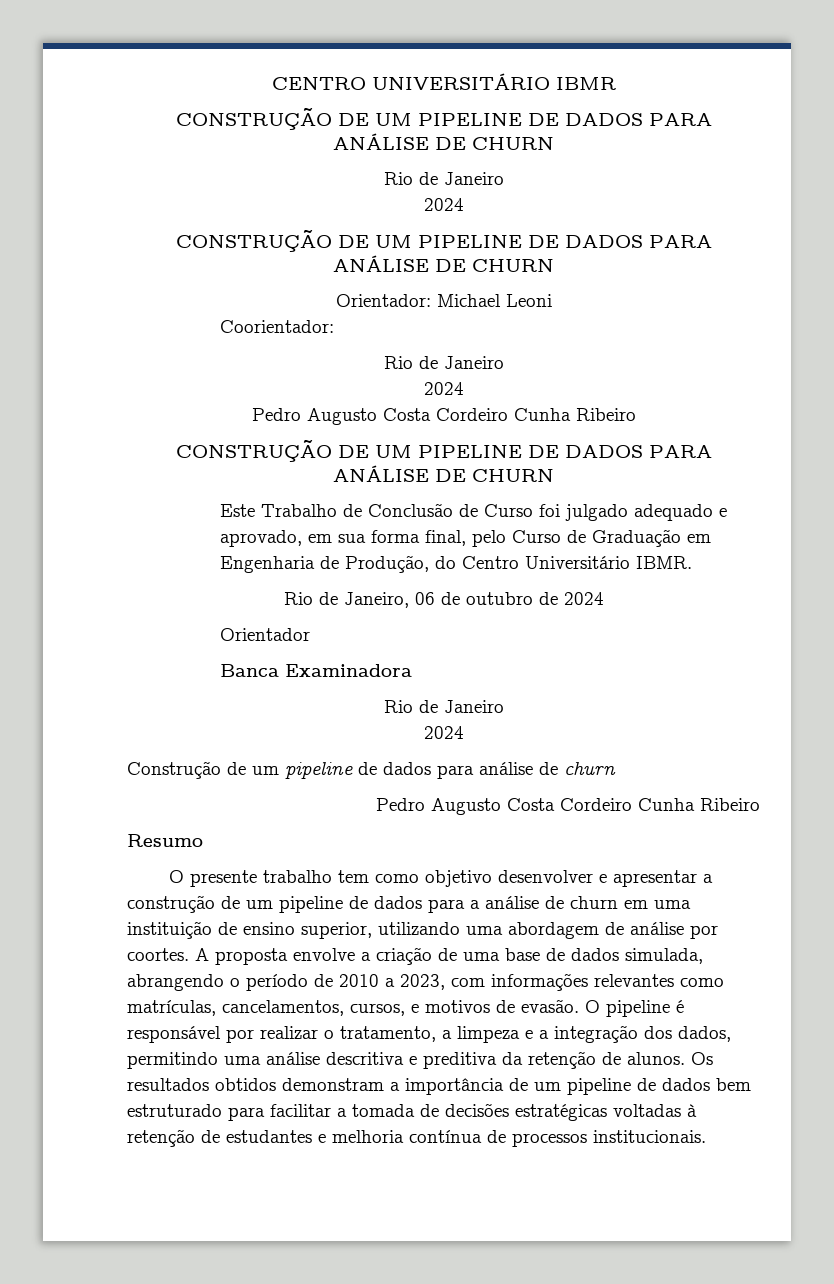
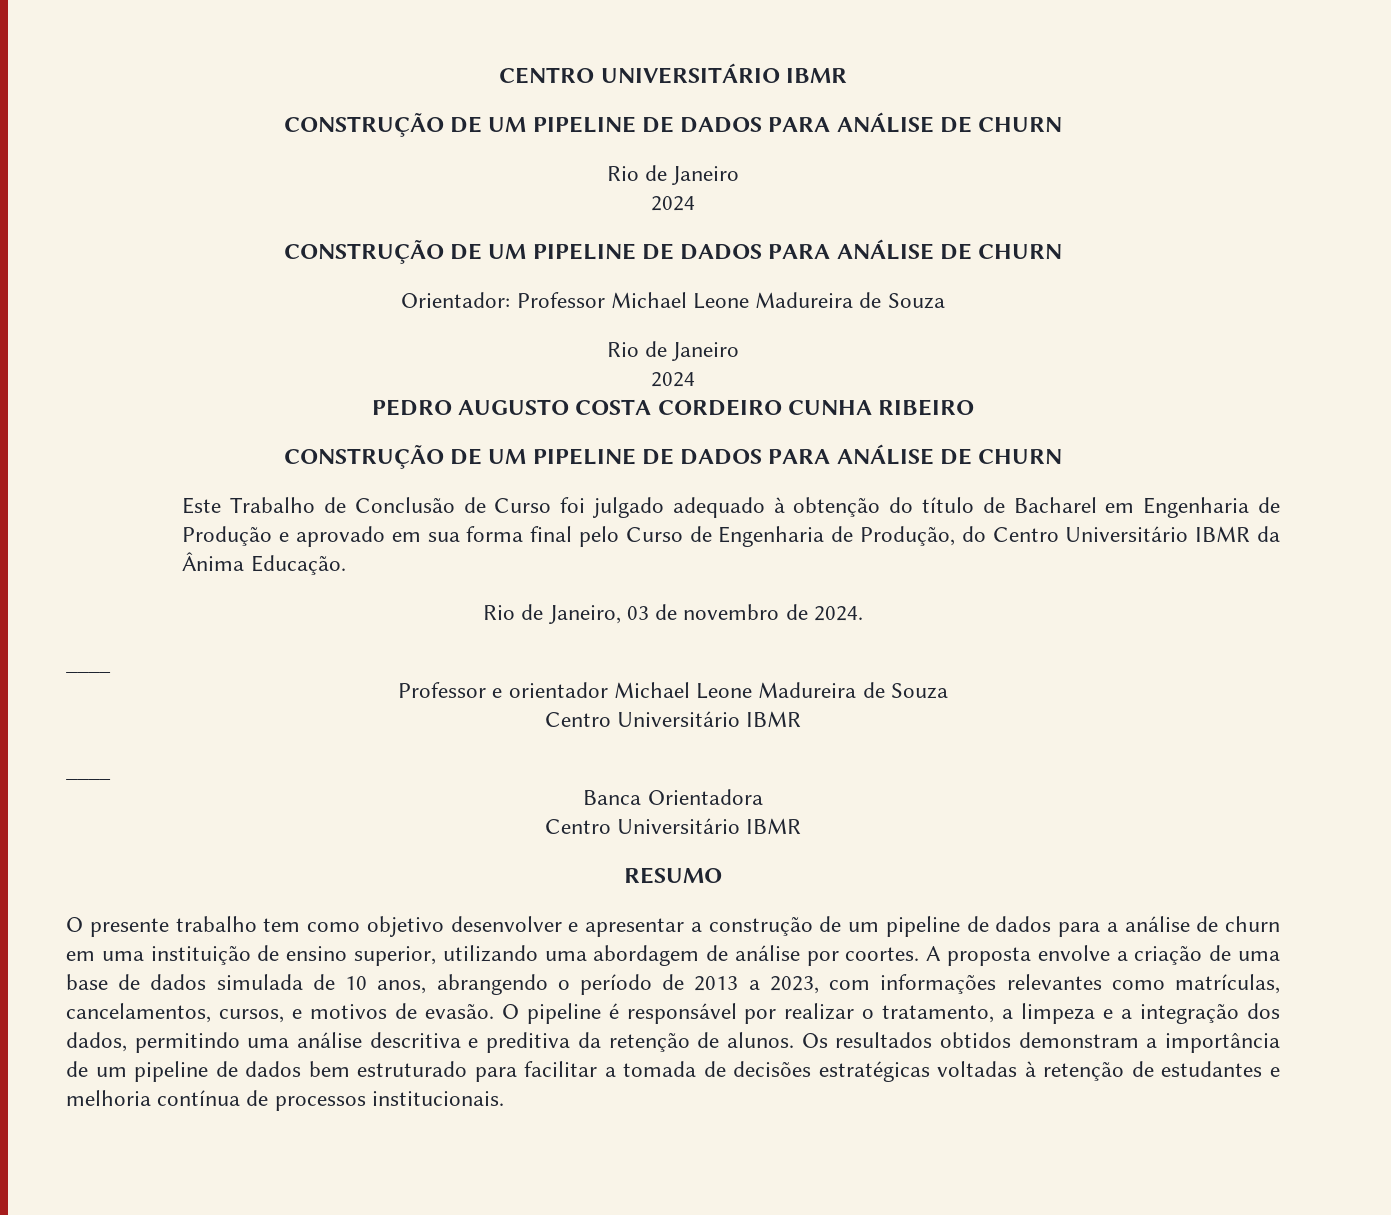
[436,294,552,307] [219,320,334,333] [383,356,504,369] [423,382,464,395] [251,408,636,425] Michael Leoni // Coorientador: // Rio de Janeiro // 2024 // Pedro Augusto Costa Cordeiro Cunha Ribeiro -> [516,292,945,309] [606,341,740,361] [651,372,695,387] [371,399,975,416] Professor Michael Leone Madureira de Souza // Rio de Janeiro // 2024 // PEDRO AUGUSTO COSTA CORDEIRO CUNHA RIBEIRO
[718,508,727,517] [219,530,302,547] e aprovado, -> [773,497,1281,518] [182,526,385,547] à obtenção do título de Bacharel em Engenharia de Produção e aprovado
[424,530,466,546] final, -> [530,526,573,542] final
[591,529,711,547] Graduação em -> (712, 534) none
[635,556,692,569] IBMR. -> [1195,526,1280,542] [182,552,346,575] IBMR da Ânima Educação.
[414,592,604,605] [219,628,310,641] [219,664,412,677] [383,700,504,713] [423,726,464,739] [127,761,616,779] [376,798,760,815] [127,834,203,847] 06 de outubro de 2024 // Orientador // Banca Examinadora // Rio de Janeiro // 2024 // Construção de um pipeline de dados para análise de churn // Pedro Augusto Costa Cordeiro Cunha Ribeiro // Resumo -> [626,604,863,621] [66,669,111,673] [398,682,948,699] [544,711,802,727] [66,776,111,780] [583,789,763,805] [544,818,802,834] [624,867,722,884] 03 de novembro de 2024. // ____ // Professor e orientador Michael Leone Madureira de Souza // Centro Universitário IBMR // ____ // Banca Orientadora // Centro Universitário IBMR // RESUMO
[625,948,703,964] simulada, -> [216,974,427,994] simulada de 10 anos,
[339,974,379,987] 2010 -> [694,976,739,991] 2013

